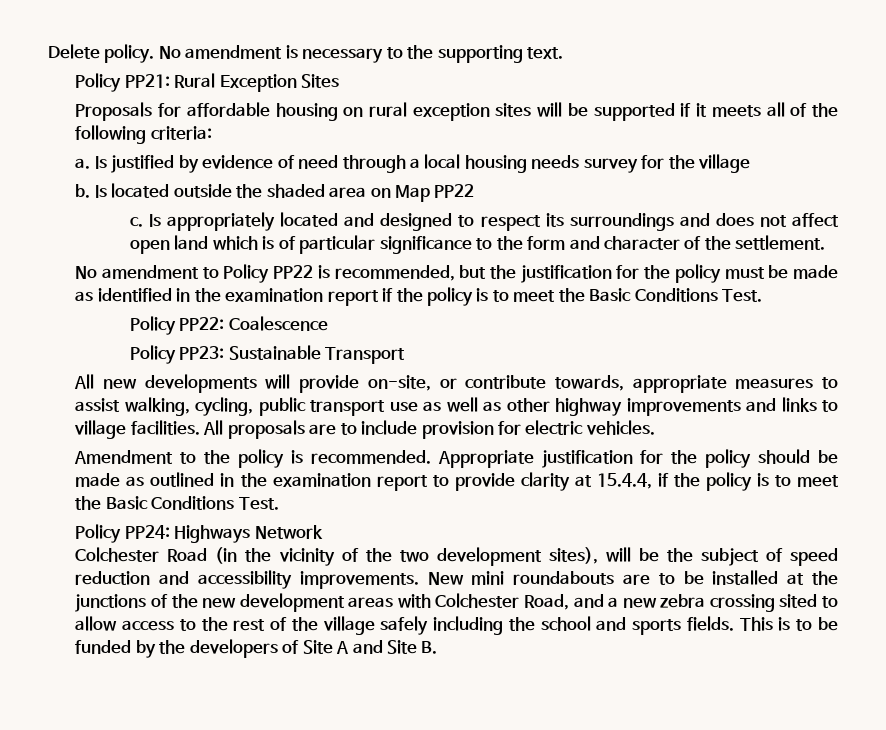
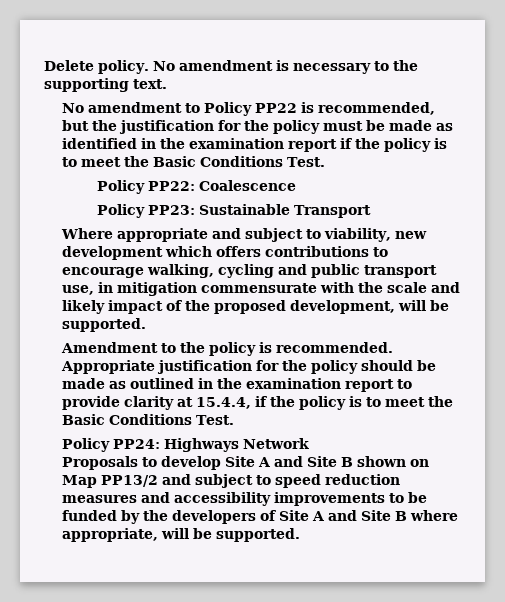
[75,73,340,92] [75,102,839,121] [75,125,212,144] [75,154,751,173] [75,183,475,202] [130,212,840,231] [130,235,826,254] // Policy PP21: Rural Exception Sites // Proposals for affordable housing on rural exception sites will be supported if it meets all of the following criteria: // a. Is justified by evidence of need through a local housing needs survey for the village // b. Is located outside the shaded area on Map PP22 // c. Is appropriately located and designed to respect its surroundings and does not affect open land which is of particular significance to the form and character of the settlement. -> (167, 84) none
[74,374,838,393] [75,397,838,416] [74,420,655,439] All new developments will provide on-site, or contribute towards, appropriate measures to assist walking, cycling, public transport use as well as other highway improvements and links to village facilities. All proposals are to include provision for electric vehicles. -> [60,228,427,242] [61,246,388,260] [61,264,437,278] [61,282,460,296] [61,300,449,314] [61,318,146,332] Where appropriate and subject to viability, new development which offers contributions to encourage walking, cycling and public transport use, in mitigation commensurate with the scale and likely impact of the proposed development, will be supported.
[75,547,783,566] Colchester Road (in the vicinity of the two development sites), will be the subject of -> [61,456,429,470] [61,474,271,488] Proposals to develop Site A and Site B shown on Map PP13/2 and subject to
(151, 578) none -> [61,495,137,503] measures
[299,570,839,589] [75,593,838,612] [75,616,791,635] improvements. New mini roundabouts are to be installed at the junctions of the new development areas with Colchester Road, and a new zebra crossing sited to allow access to the rest of the village safely including the school and sports fields. This is -> [273,492,385,506] improvements
[421,641,438,654] B. -> [394,510,458,521] [61,528,300,542] B where appropriate, will be supported.

